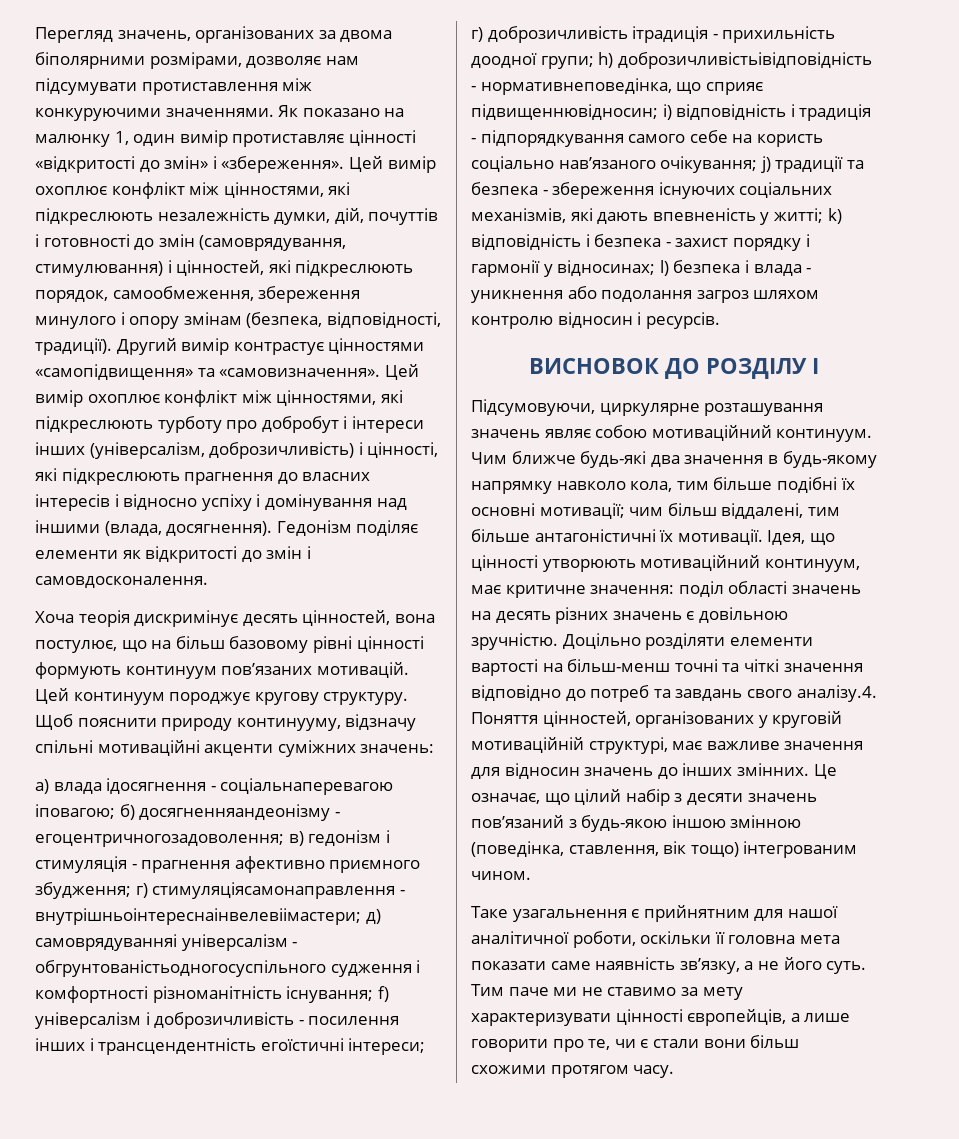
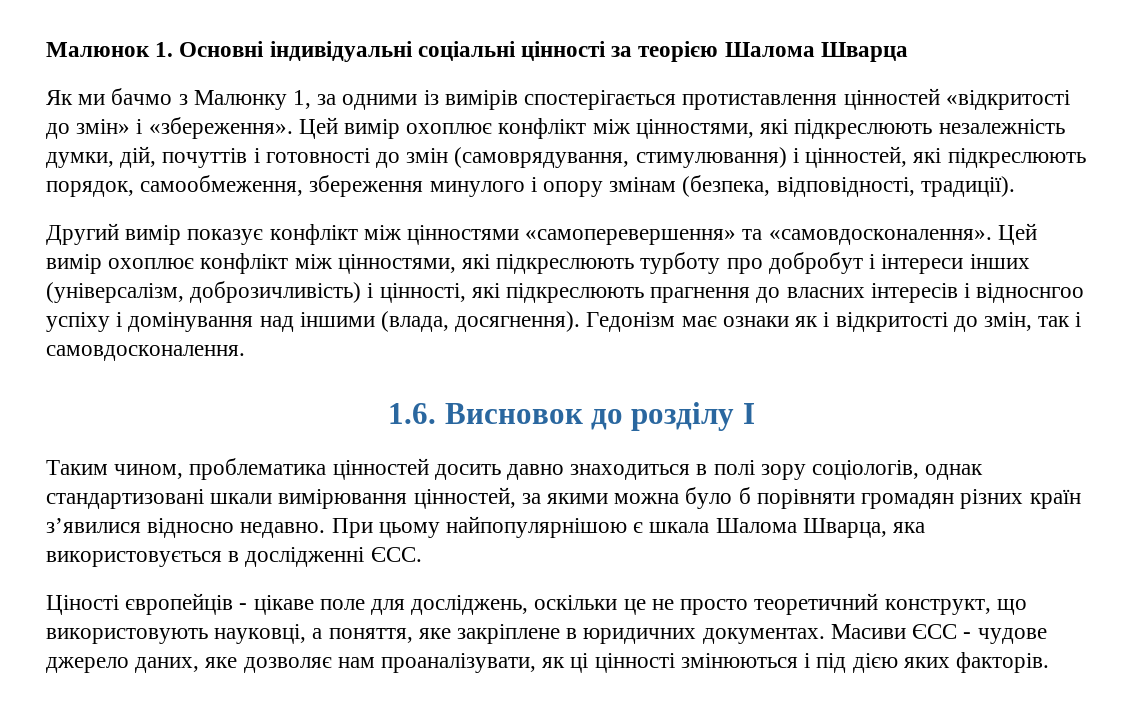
[35,26,393,43] [35,52,359,69] [35,78,313,95] [35,105,405,121] [35,130,416,147] Перегляд значень, організованих за двома біполярними розмірами, дозволяє нам підсумувати протиставлення між конкуруючими значеннями. Як показано на малюнку 1, один вимір протиставляє цінності -> [46,41,908,62] [46,88,940,110] Малюнок 1. Основні індивідуальні соціальні цінності за теорією Шалома Шварца // Як ми бачмо з Малюнку 1, за одними із вимірів спостерігається протиставлення цінностей
(112, 346) none -> (1015, 186) //
[233,338,425,355] [35,364,381,380] контрастує цінностями «самопідвищення» та «самовизначення». -> [187,224,992,245] показує конфлікт між цінностями «самоперевершення» та «самовдосконалення».
[123,494,198,510] відносно -> [976,283,1085,303] відноснгоо
[356,520,419,536] [35,546,311,563] [35,576,208,588] [35,610,435,627] [35,636,424,653] [35,662,409,679] [35,688,409,705] [35,714,417,731] [35,740,435,757] [35,778,394,795] [35,804,340,821] [35,830,390,847] [35,856,421,873] [35,882,405,899] [35,908,381,925] [35,934,298,951] [35,960,421,977] [35,986,389,1003] [35,1012,400,1029] [35,1038,426,1055] [471,26,836,43] [471,52,872,69] [471,78,763,95] [471,104,872,121] [471,130,823,147] [471,156,864,173] [471,182,833,199] [471,208,842,225] [471,234,810,251] [471,260,812,277] [471,286,820,303] [471,312,720,329] [529,358,819,379] [471,399,824,416] [471,425,873,442] [471,451,877,468] [471,477,855,494] [471,503,840,519] [471,529,835,545] [471,555,860,572] [471,581,861,598] [471,607,788,624] [471,633,813,650] [471,659,863,676] [471,685,877,702] [471,711,843,728] [471,737,864,754] [471,763,837,779] [471,789,817,806] [471,815,802,832] [471,841,858,858] [471,871,531,880] [471,905,838,922] [471,931,840,948] [471,957,867,974] [471,984,743,1000] [471,1009,851,1026] [471,1035,800,1052] [471,1065,675,1078] поділяє елементи як відкритості до змін і самовдосконалення. // Хоча теорія дискримінує десять цінностей, вона постулює, що на більш базовому рівні цінності формують континуум пов’язаних мотивацій. Цей континуум породжує кругову структуру. Щоб пояснити природу континууму, відзначу спільні мотиваційні акценти суміжних значень: // а) влада ідосягнення - соціальнаперевагою іповагою; б) досягненняандеонізму - егоцентричногозадоволення; в) гедонізм і стимуляція - прагнення афективно приємного збудження; г) стимуляціясамонаправлення - внутрішньоінтереснаінвелевіімастери; д) самоврядуванняі універсалізм - обгрунтованістьодногосуспільного судження і комфортності різноманітність існування; f) універсалізм і доброзичливість - посилення інших і трансцендентність егоїстичні інтереси; г) доброзичливість ітрадиція - прихильність доодної групи; h) доброзичливістьівідповідність - нормативнеповедінка, що сприяє підвищеннювідносин; і) відповідність і традиція - підпорядкування самого себе на користь соціально нав’язаного очікування; j) традиції та безпека - збереження існуючих соціальних механізмів, які дають впевненість у житті; k) відповідність і безпека - захист порядку і гармонії у відносинах; l) безпека і влада - уникнення або подолання загроз шляхом контролю відносин і ресурсів. // ВИСНОВОК ДО РОЗДІЛУ І // Підсумовуючи, циркулярне розташування значень являє собою мотиваційний континуум. Чим ближче будь-які два значення в будь-якому напрямку навколо кола, тим більше подібні їх основні мотивації; чим більш віддалені, тим більше антагоністичні їх мотивації. Ідея, що цінності утворюють мотиваційний континуум, має критичне значення: поділ області значень на десять різних значень є довільною зручністю. Доцільно розділяти елементи вартості на більш-менш точні та чіткі значення відповідно до потреб та завдань свого аналізу.4. Поняття цінностей, організованих у круговій мотиваційній структурі, має важливе значення для відносин значень до інших змінних. Це означає, що цілий набір з десяти значень пов’язаний з будь-якою іншою змінною (поведінка, ставлення, вік тощо) інтегрованим чином. // Таке узагальнення є прийнятним для нашої аналітичної роботи, оскільки її головна мета показати саме наявність зв’язку, а не його суть. Тим паче ми не ставимо за мету характеризувати цінності європейців, а лише говорити про те, чи є стали вони більш схожими протягом часу. -> [681,312,1082,332] [46,345,245,361] [388,402,755,431] [46,458,984,480] [46,487,1081,509] [46,516,926,538] [46,547,422,567] [46,593,1027,615] [46,624,1047,644] [46,652,1049,673] має ознаки як і відкритості до змін, так і самовдосконалення. // 1.6. Висновок до розділу І // Таким чином, проблематика цінностей досить давно знаходиться в полі зору соціологів, однак стандартизовані шкали вимірювання цінностей, за якими можна було б порівняти громадян різних країн з’явилися відносно недавно. При цьому найпопулярнішою є шкала Шалома Шварца, яка використовується в дослідженні ЄСС. // Ціності європейців - цікаве поле для досліджень, оскільки це не просто теоретичний конструкт, що використовують науковці, а поняття, яке закріплене в юридичних документах. Масиви ЄСС - чудове джерело даних, яке дозволяє нам проаналізувати, як ці цінності змінюються і під дією яких факторів.

